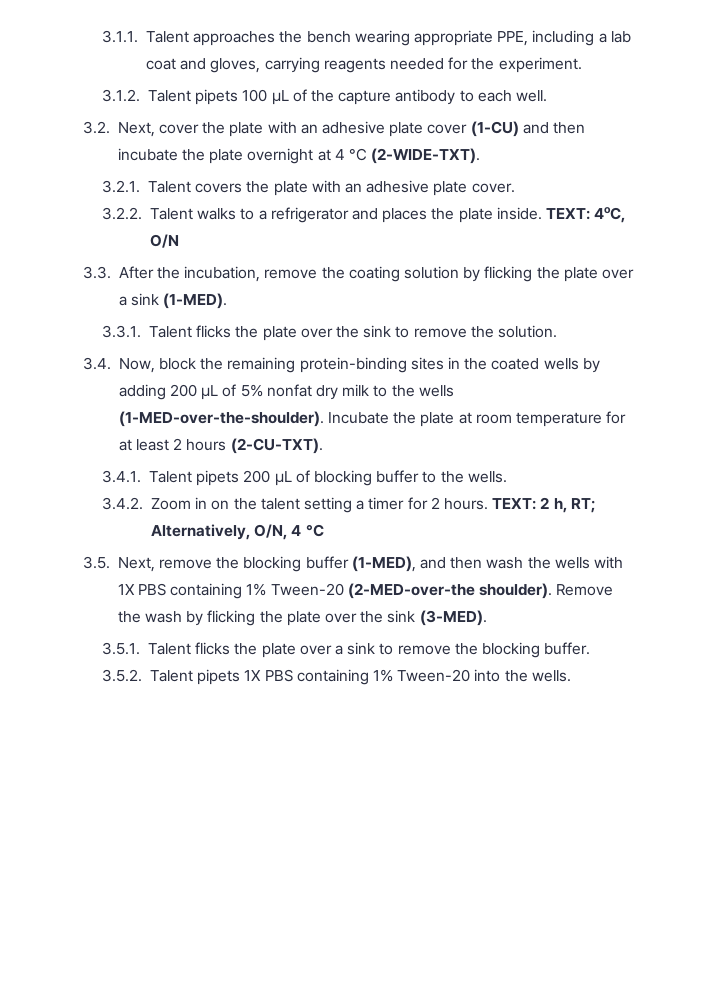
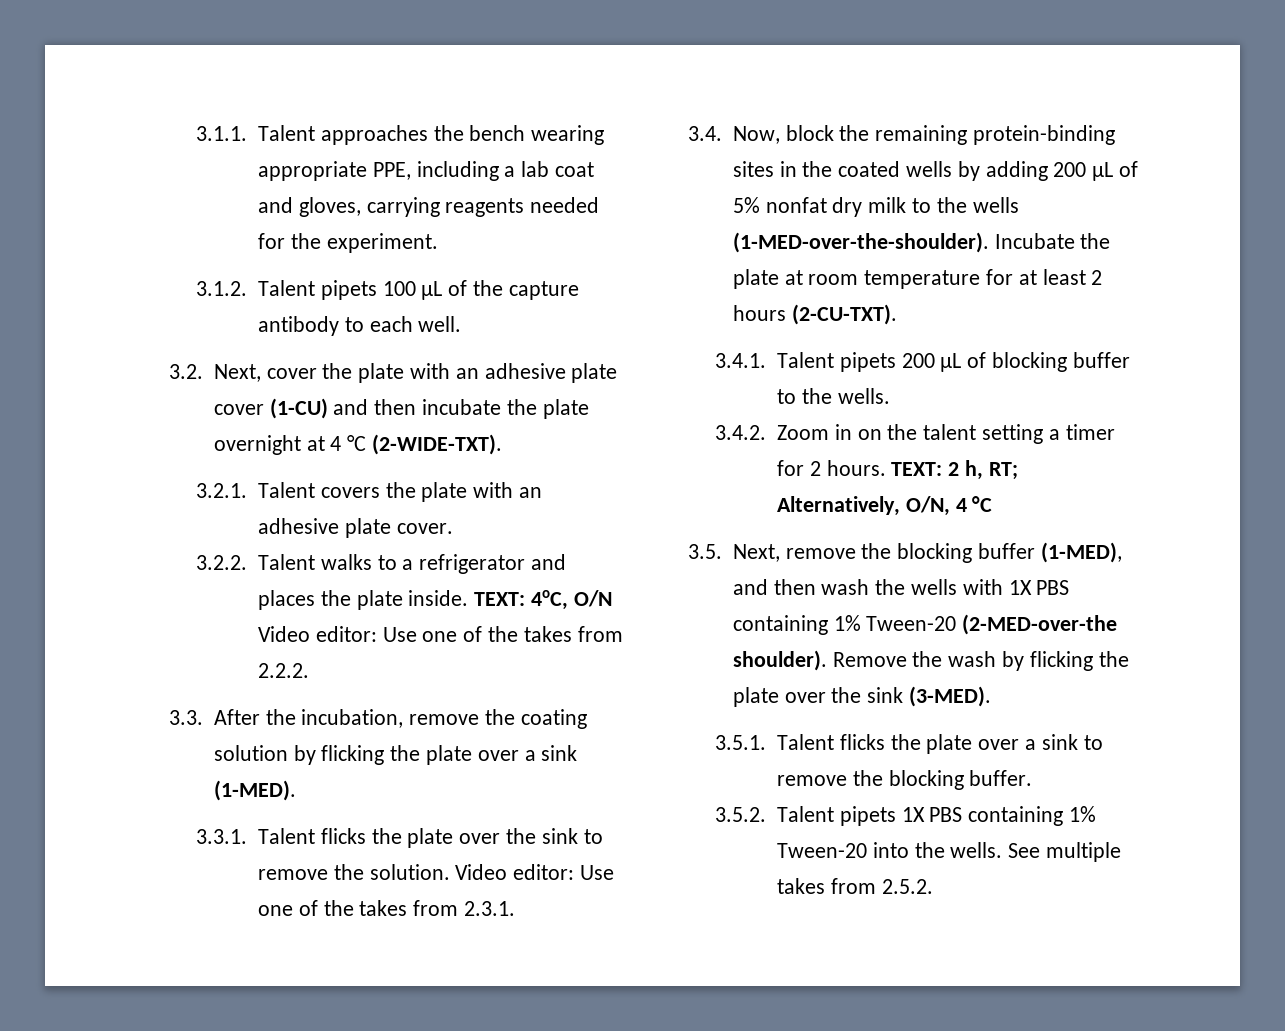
(180, 241) none -> [257,626,623,642] [257,663,309,678] Video editor: Use one of the takes from 2.2.2.
(557, 331) none -> [455,864,614,880] [257,900,515,916] Video editor: Use one of the takes from 2.3.1.
(571, 676) none -> [1008,842,1121,862] [776,878,933,894] See multiple takes from 2.5.2.

